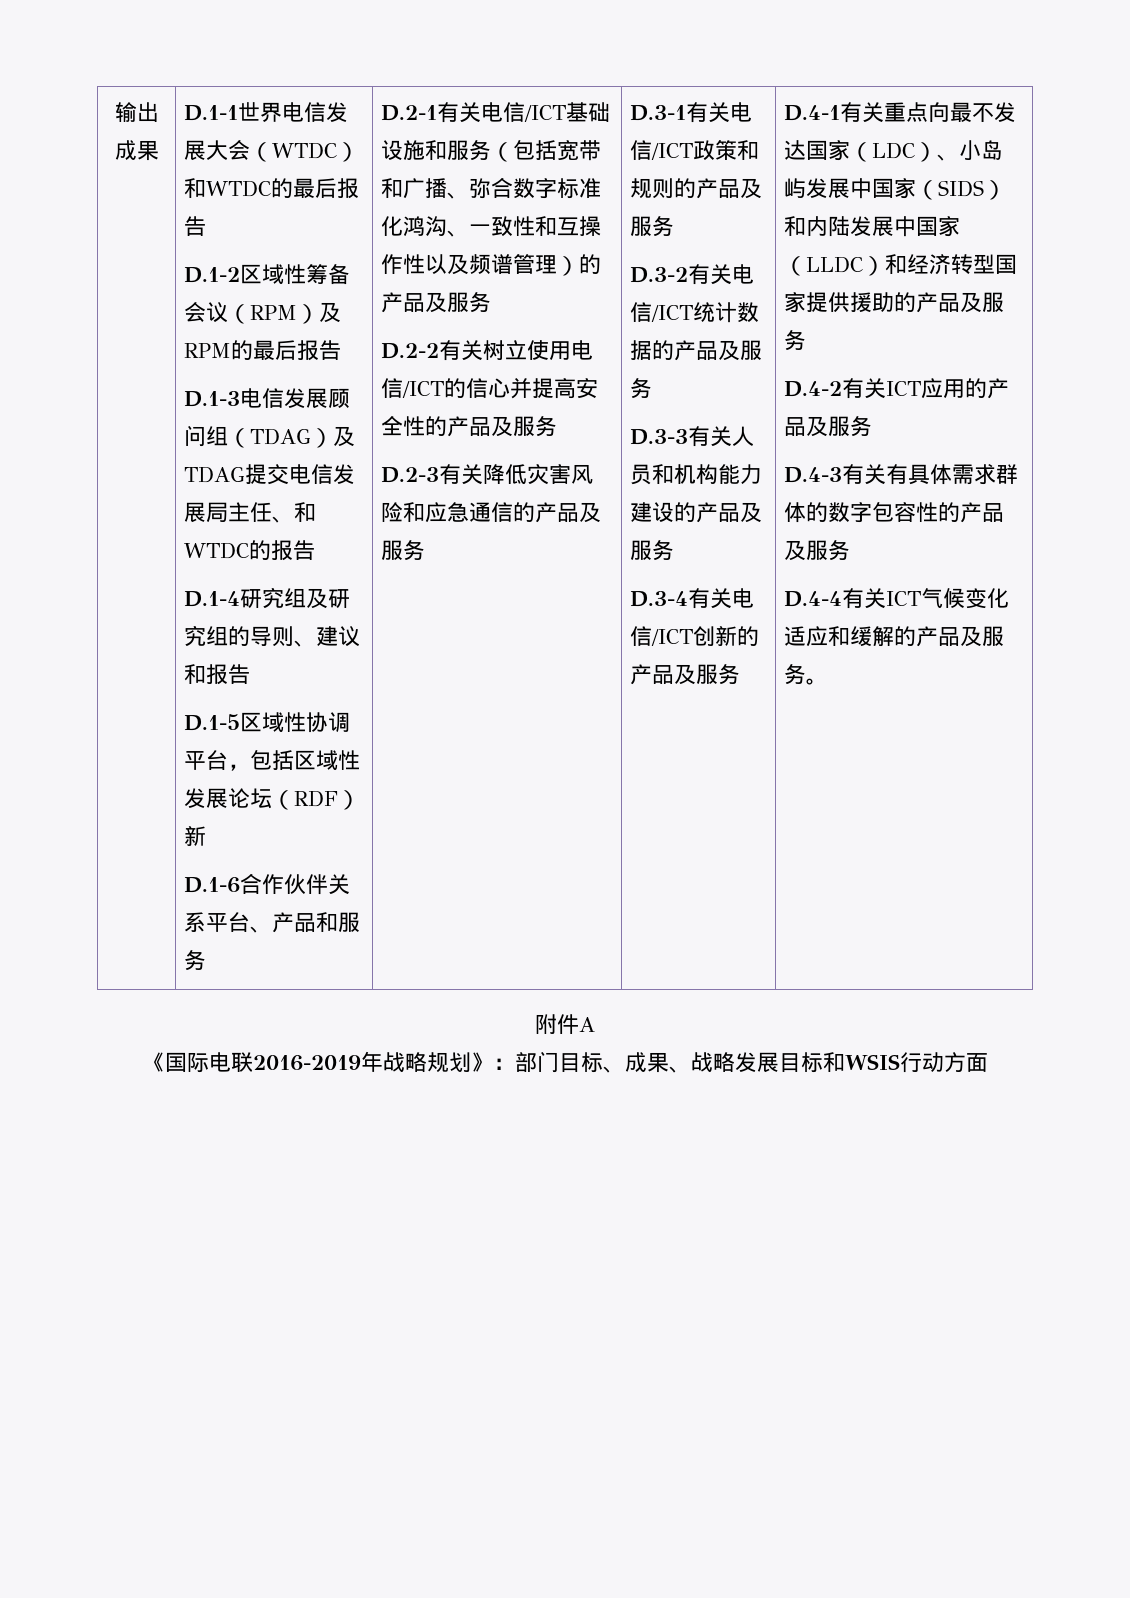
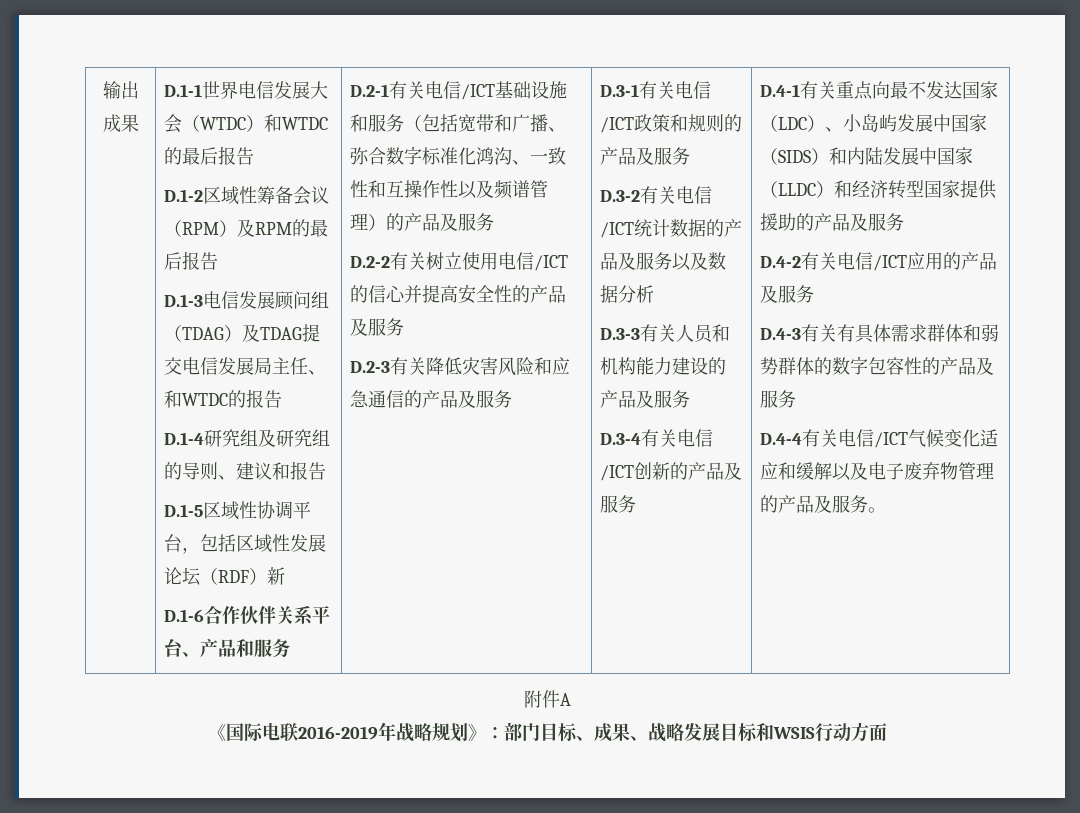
(652, 388) none -> [671,252,726,271] [599,285,654,303] 以及数据分析
[885,381,921,396] ICT -> [836,252,907,271] 电信/ICT
(806, 512) none -> [962,324,999,342] [759,357,814,375] 和弱势群体
[885,591,921,606] ICT -> [837,429,908,448] 电信/ICT
(894, 636) none -> [831,462,994,481] 以及电子废弃物管理

